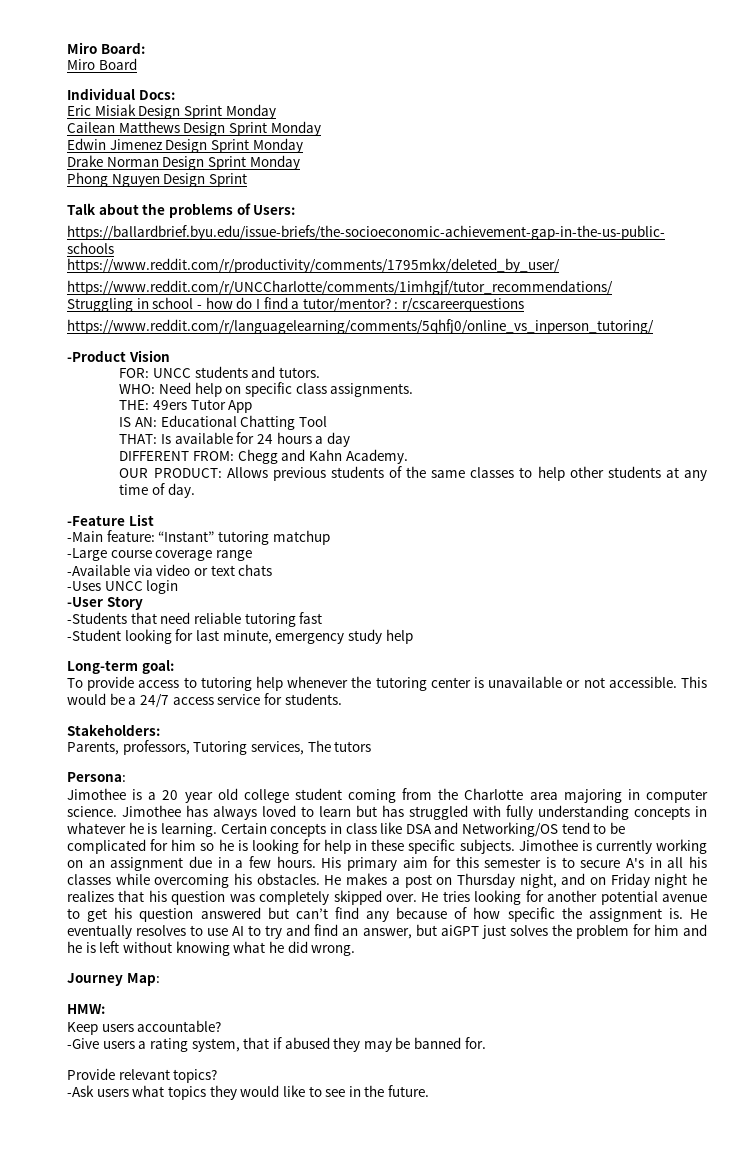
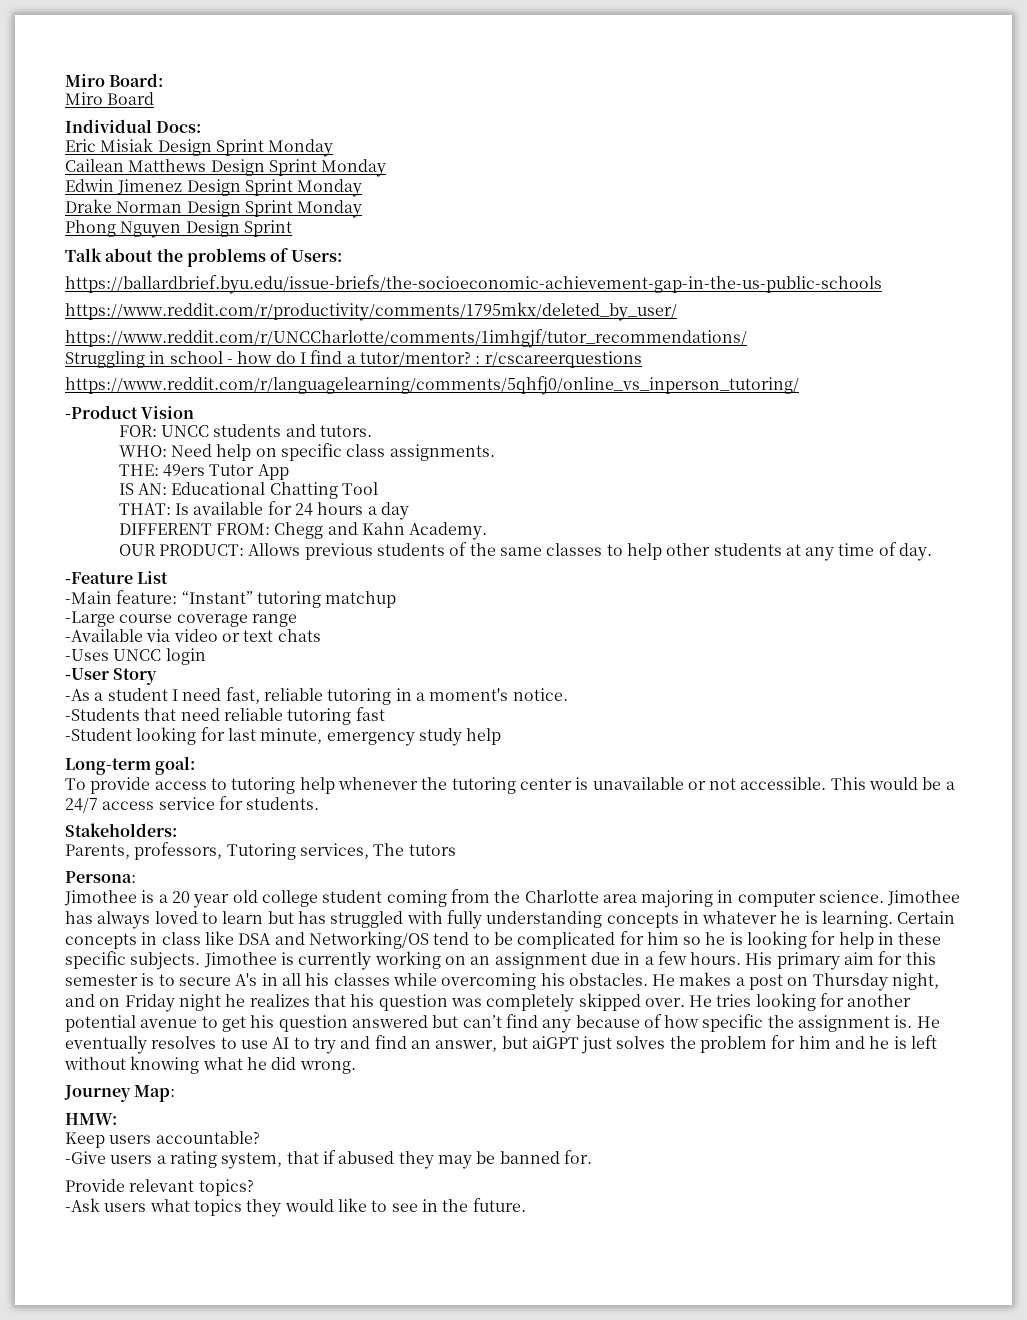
(143, 603) none -> [65,687,568,705] // -As a student I need fast, reliable tutoring in a moment's notice.

